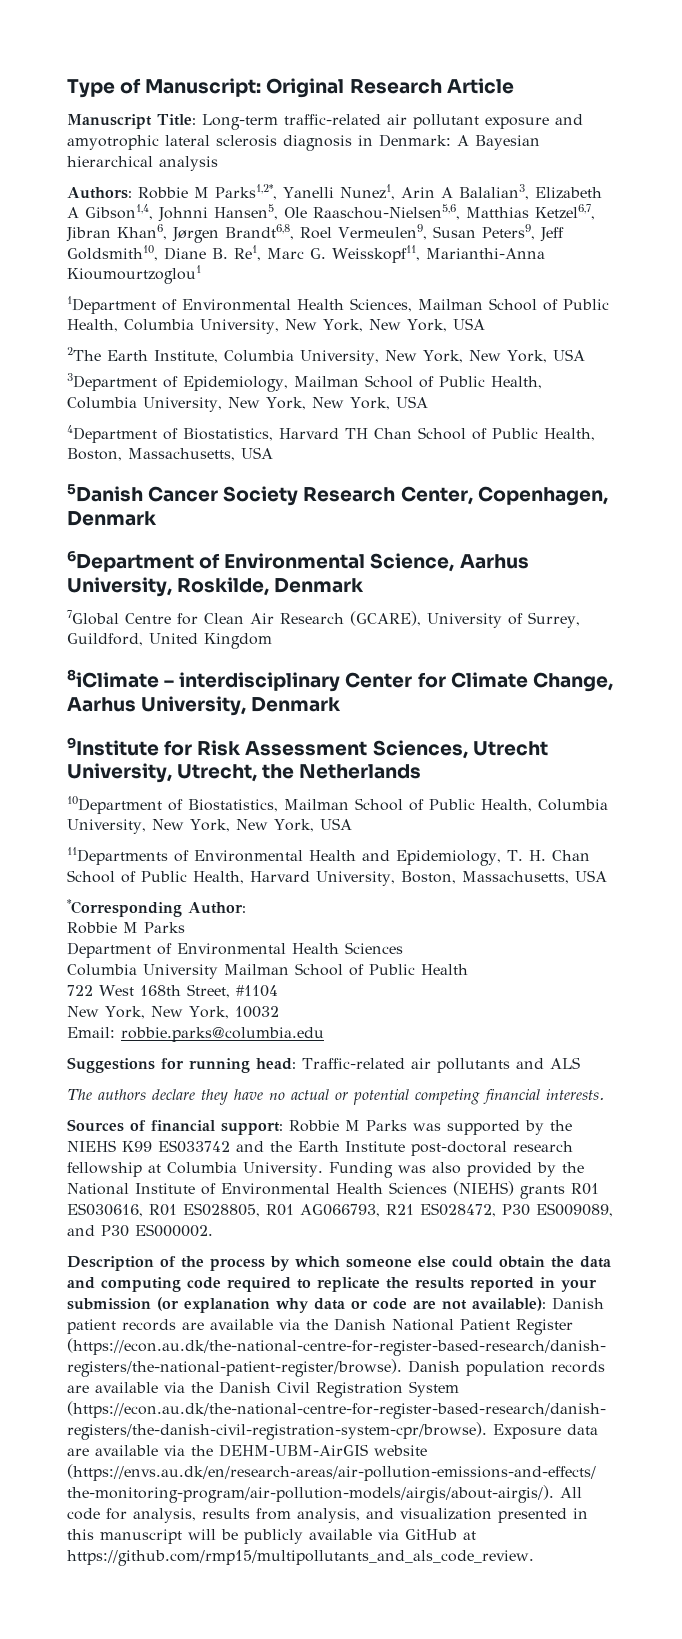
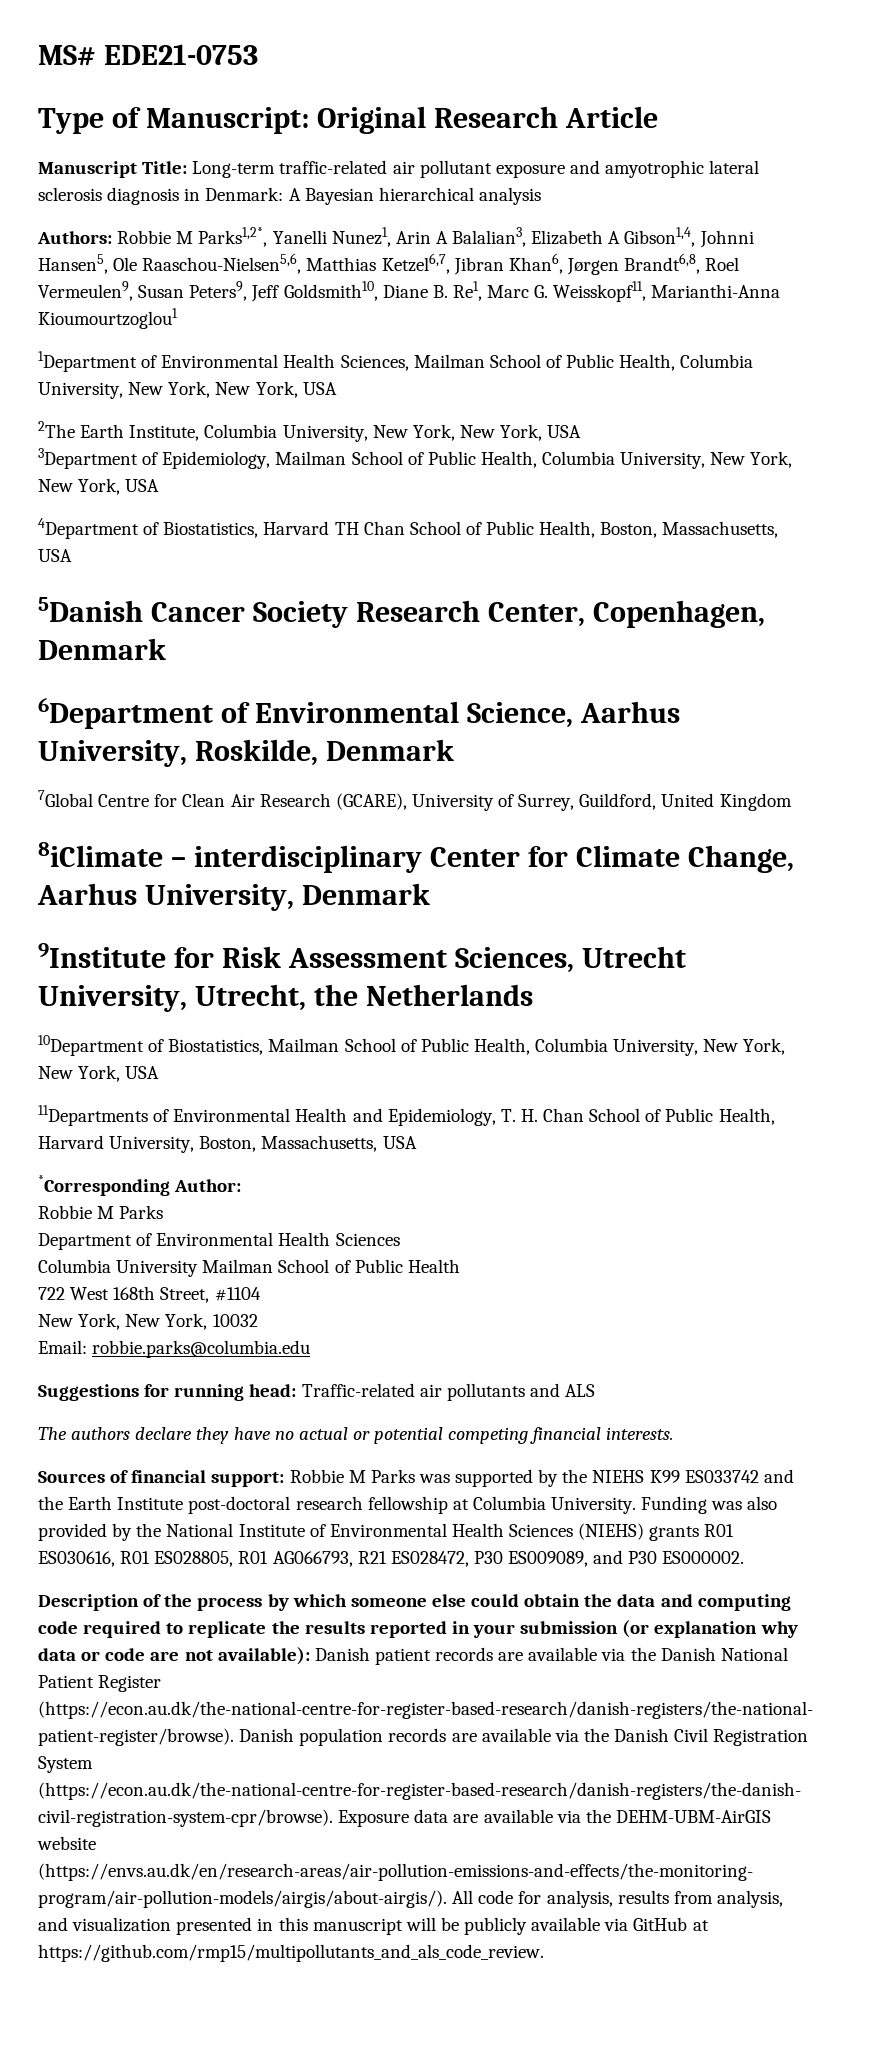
(67, 88) none -> [38,44,258,66] MS# EDE21-0753 //

